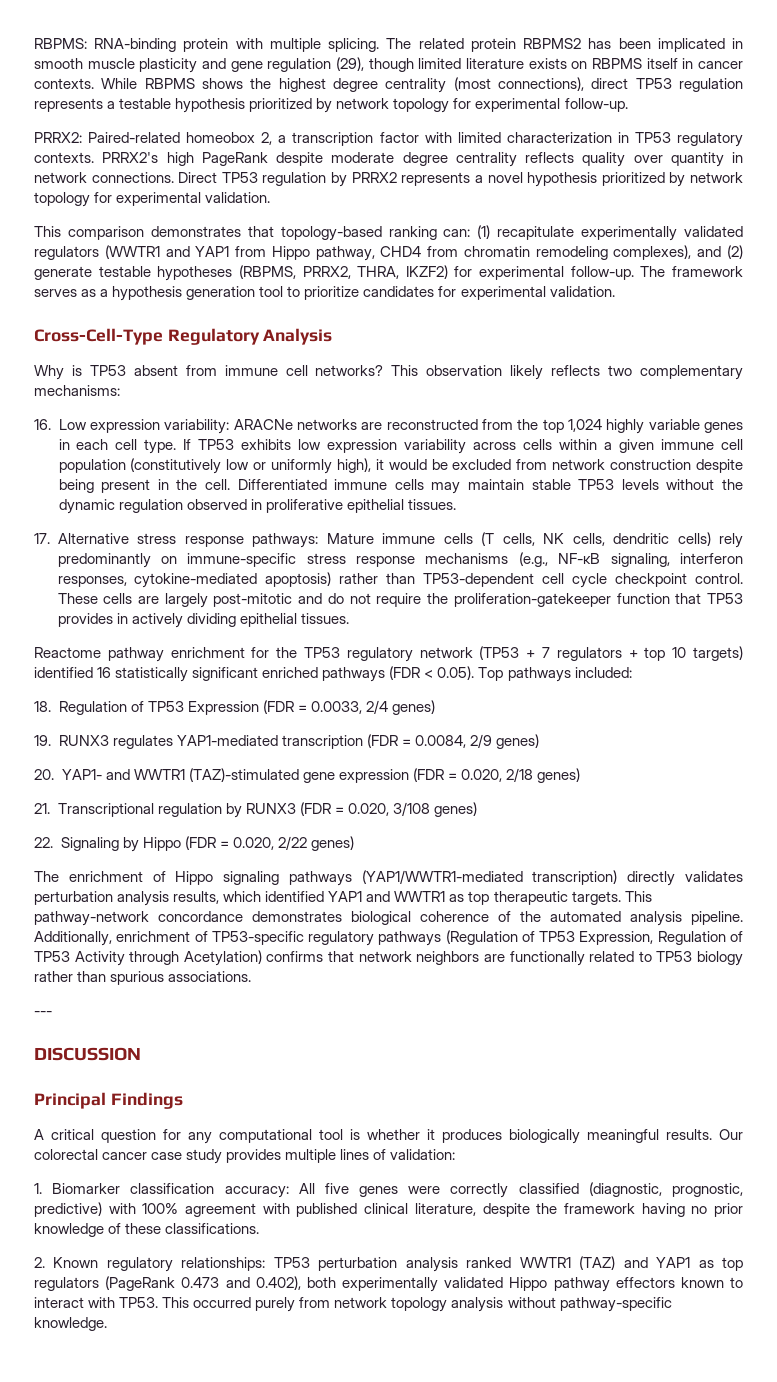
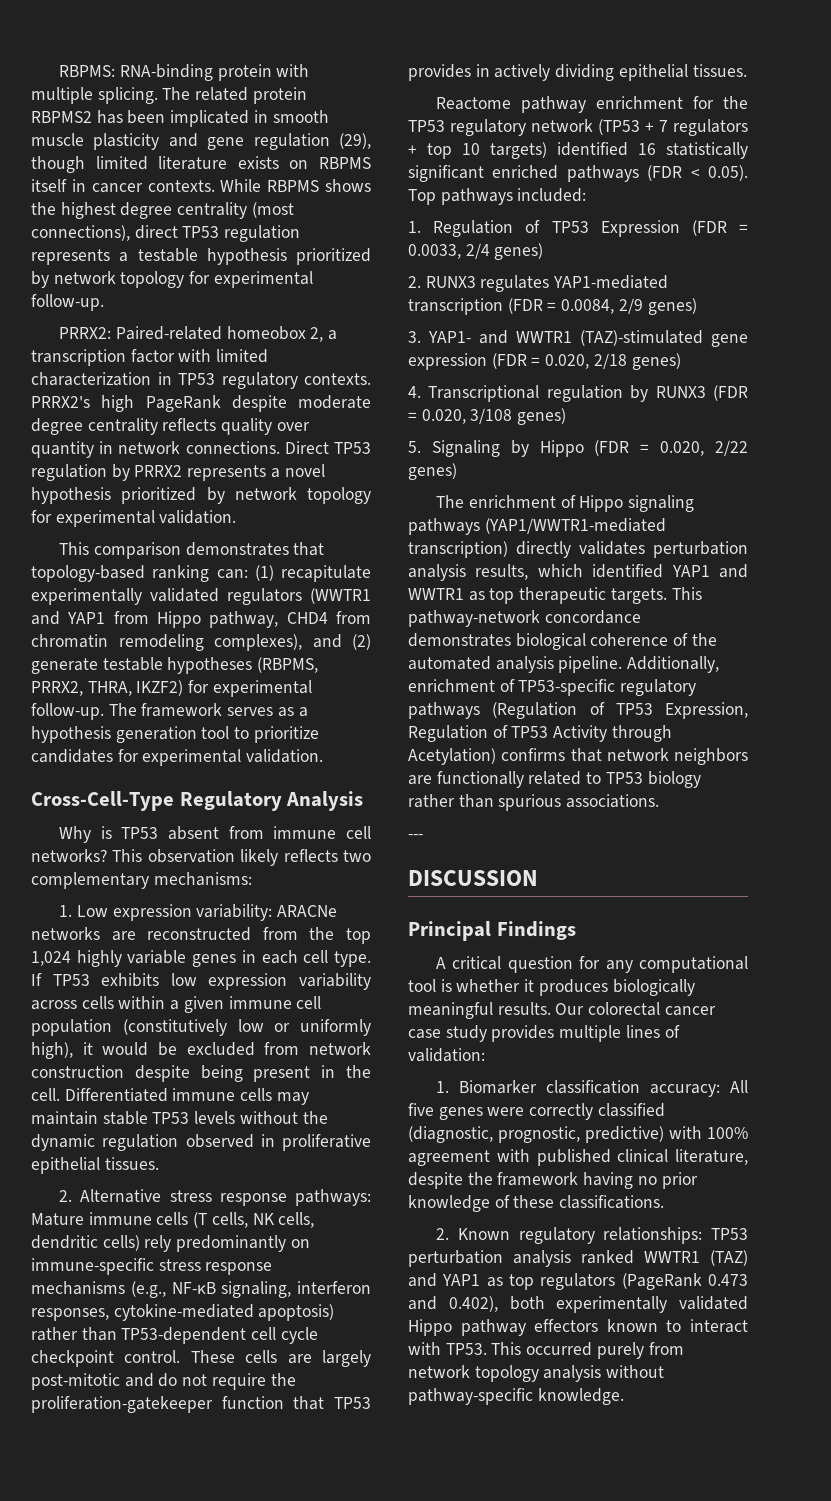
[34,419,51,430] 16. -> [59,905,73,917] 1.
[34,533,50,544] 17. -> [59,1190,73,1202] 2.
[34,701,51,712] 18. -> [408,221,421,233] 1.
[34,735,51,746] 19. -> [408,276,421,288] 2.
[34,769,54,780] 20. -> [408,331,421,343] 3.
[34,803,50,814] 21. -> [408,386,421,398] 4.
[34,837,53,848] 22. -> [408,441,421,453] 5.

